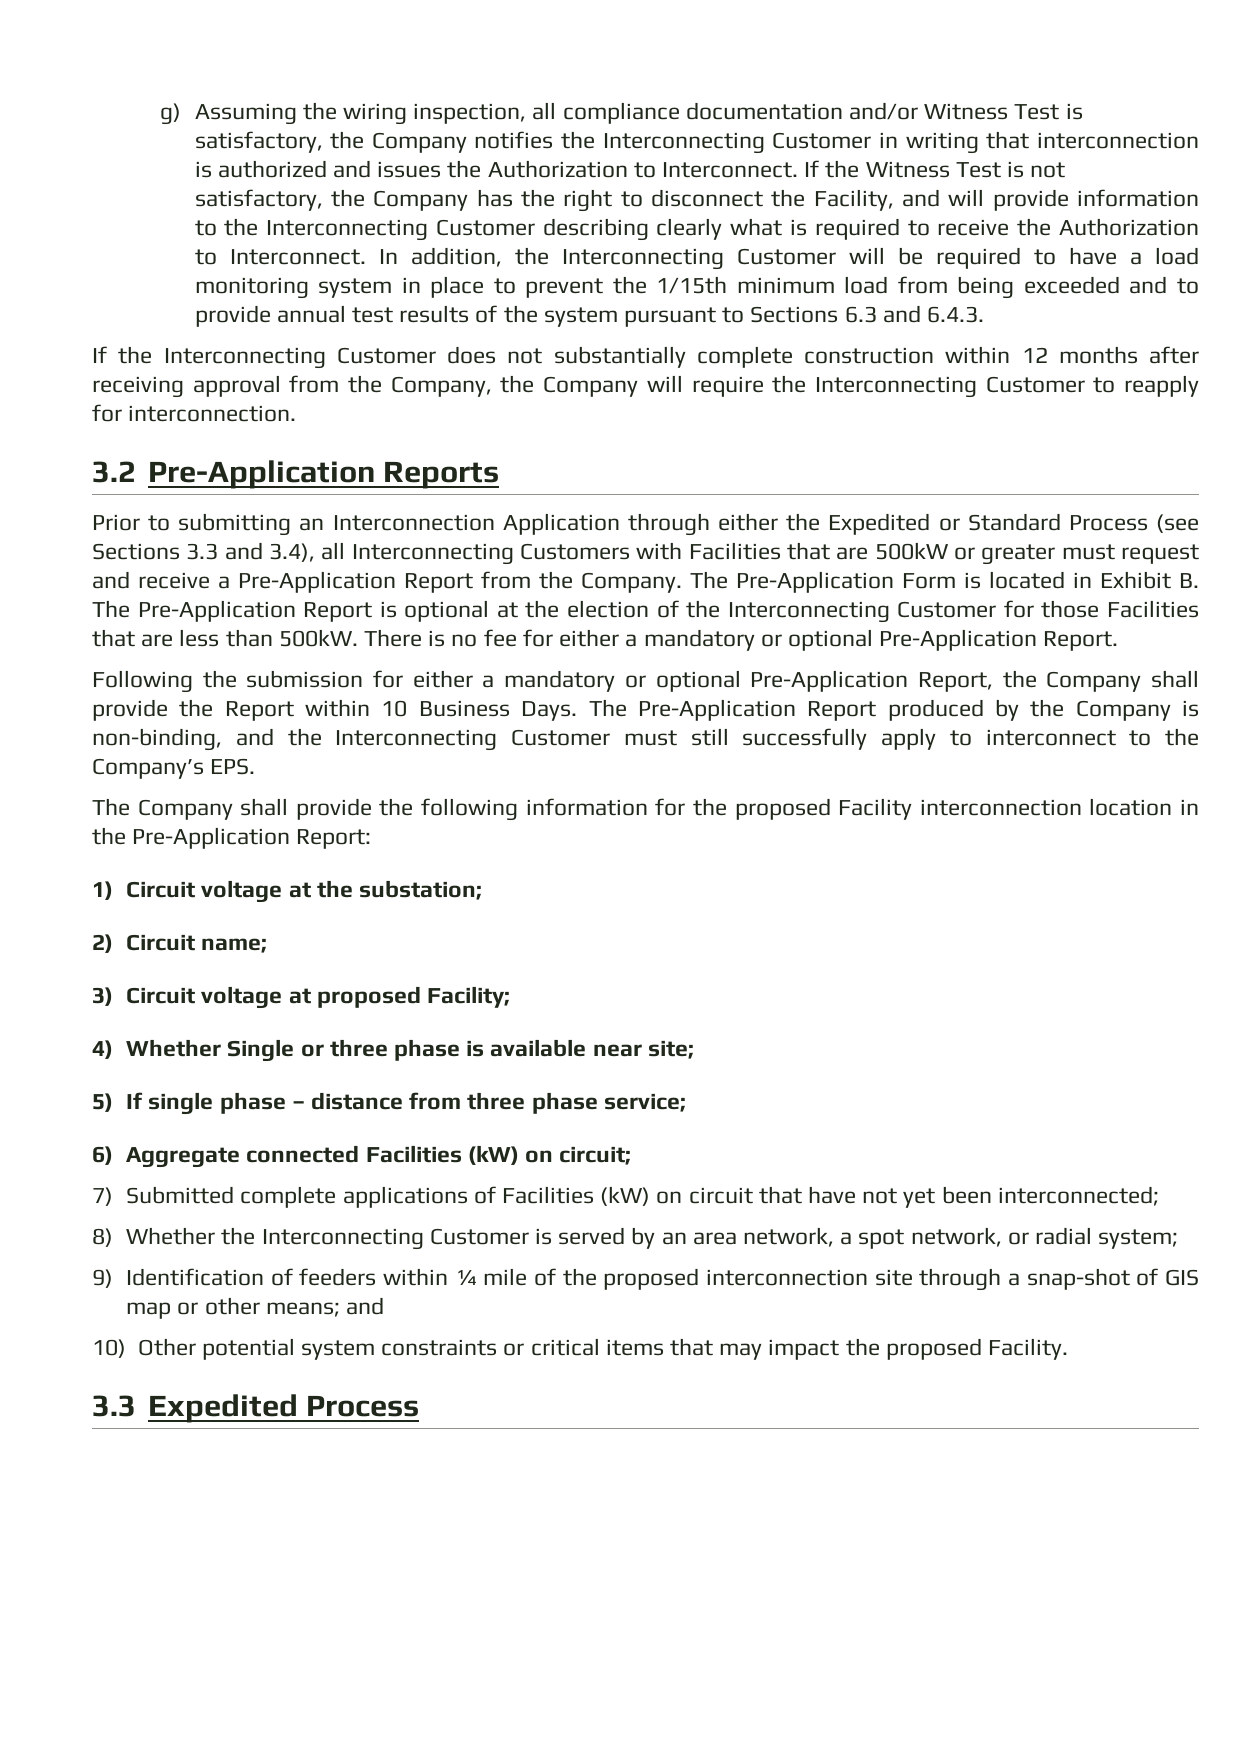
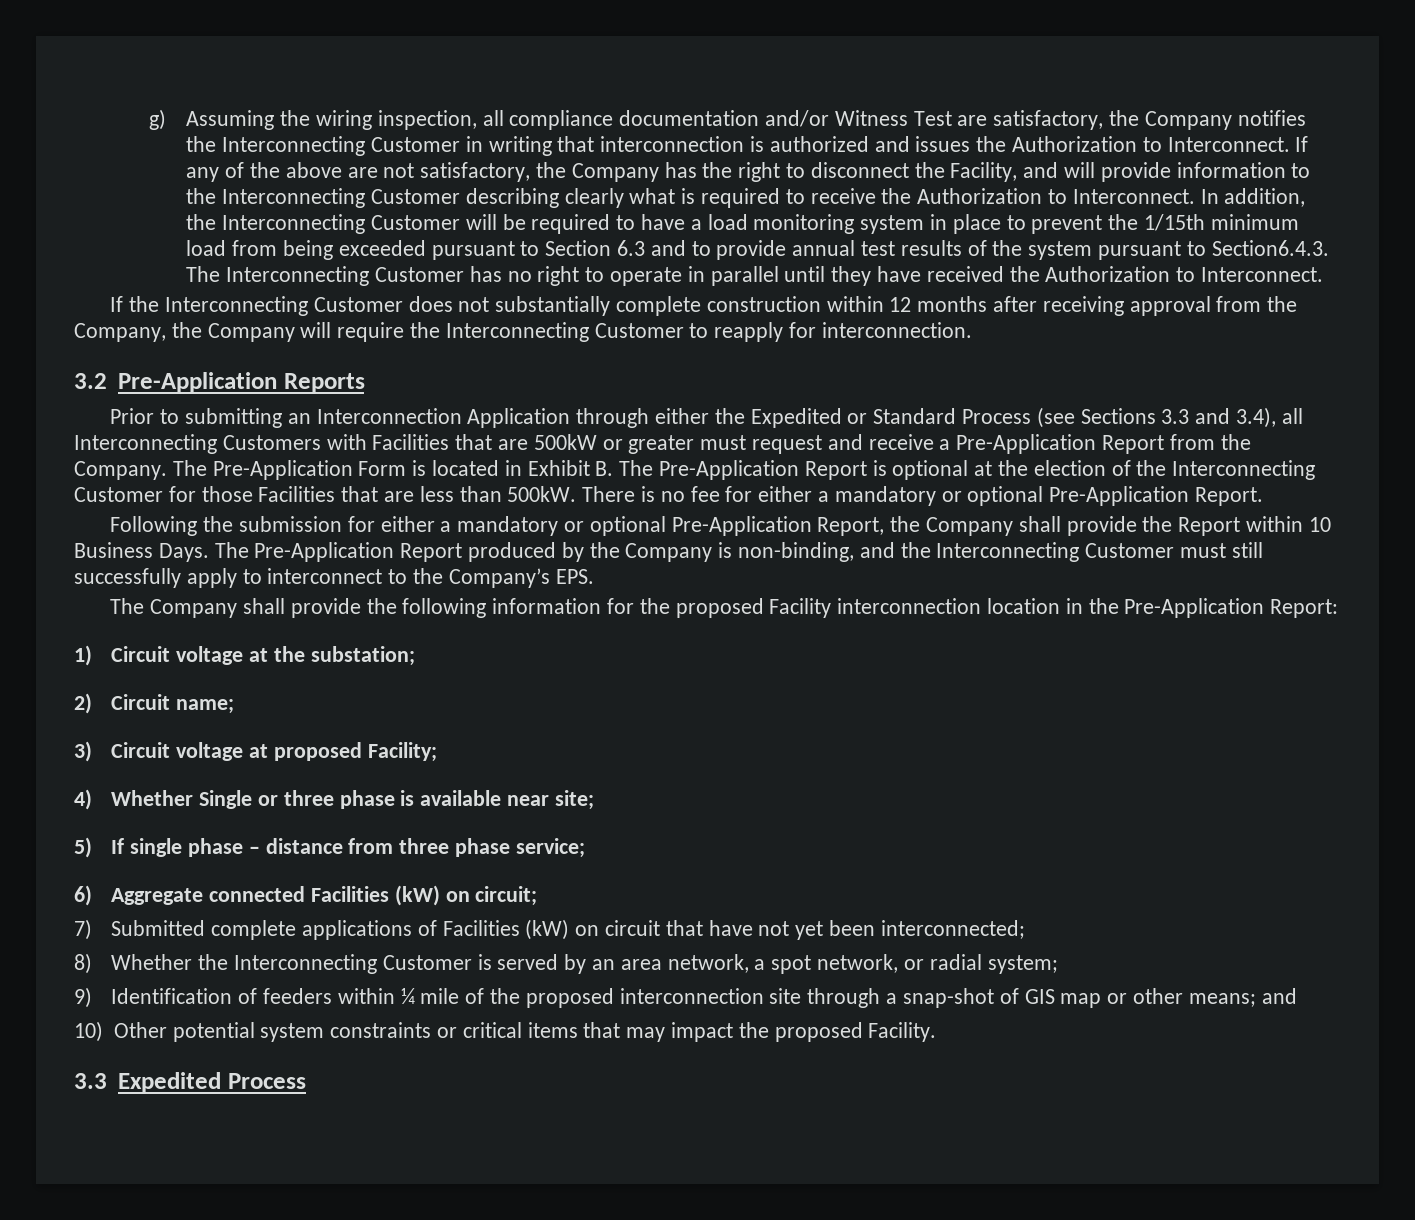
[1065,103,1083,120] is -> [957,115,988,126] are
[825,160,1025,178] the Witness Test is -> [186,162,378,182] any of the above are
(1120, 285) none -> [431,240,645,260] pursuant to Section 6.3
[750,305,985,323] Sections 6.3 and 6.4.3. -> [1211,240,1329,256] [186,266,1323,286] Section6.4.3. The Interconnecting Customer has no right to operate in parallel until they have received the Authorization to Interconnect.

